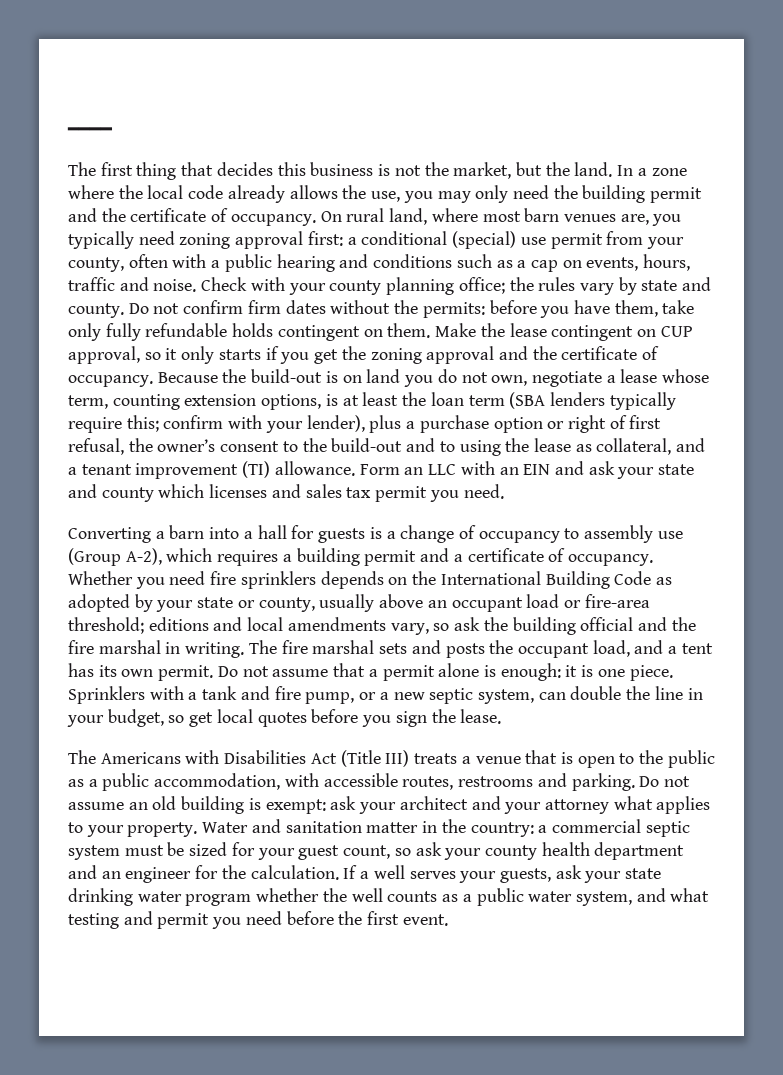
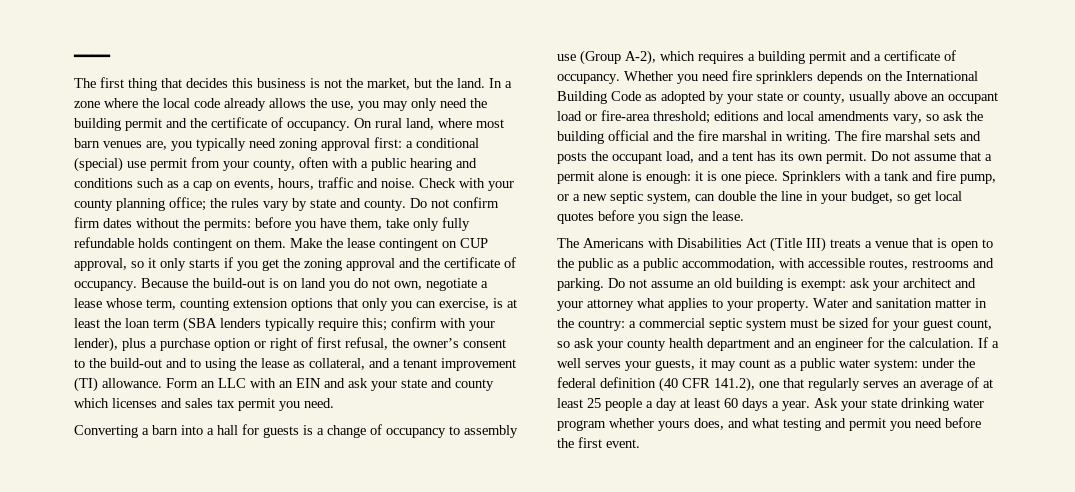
[261,394,322,410] options, -> [291,298,489,311] options that only you can exercise,
[555,865,582,879] ask -> [699,358,975,371] [557,377,993,392] [557,398,838,411] it may count as a public water system: under the federal definition (40 CFR 141.2), one that regularly serves an average of at least 25 people a day at least 60 days a year. Ask
[322,888,632,906] the well counts as a public water system, -> [658,418,724,431] yours does,

